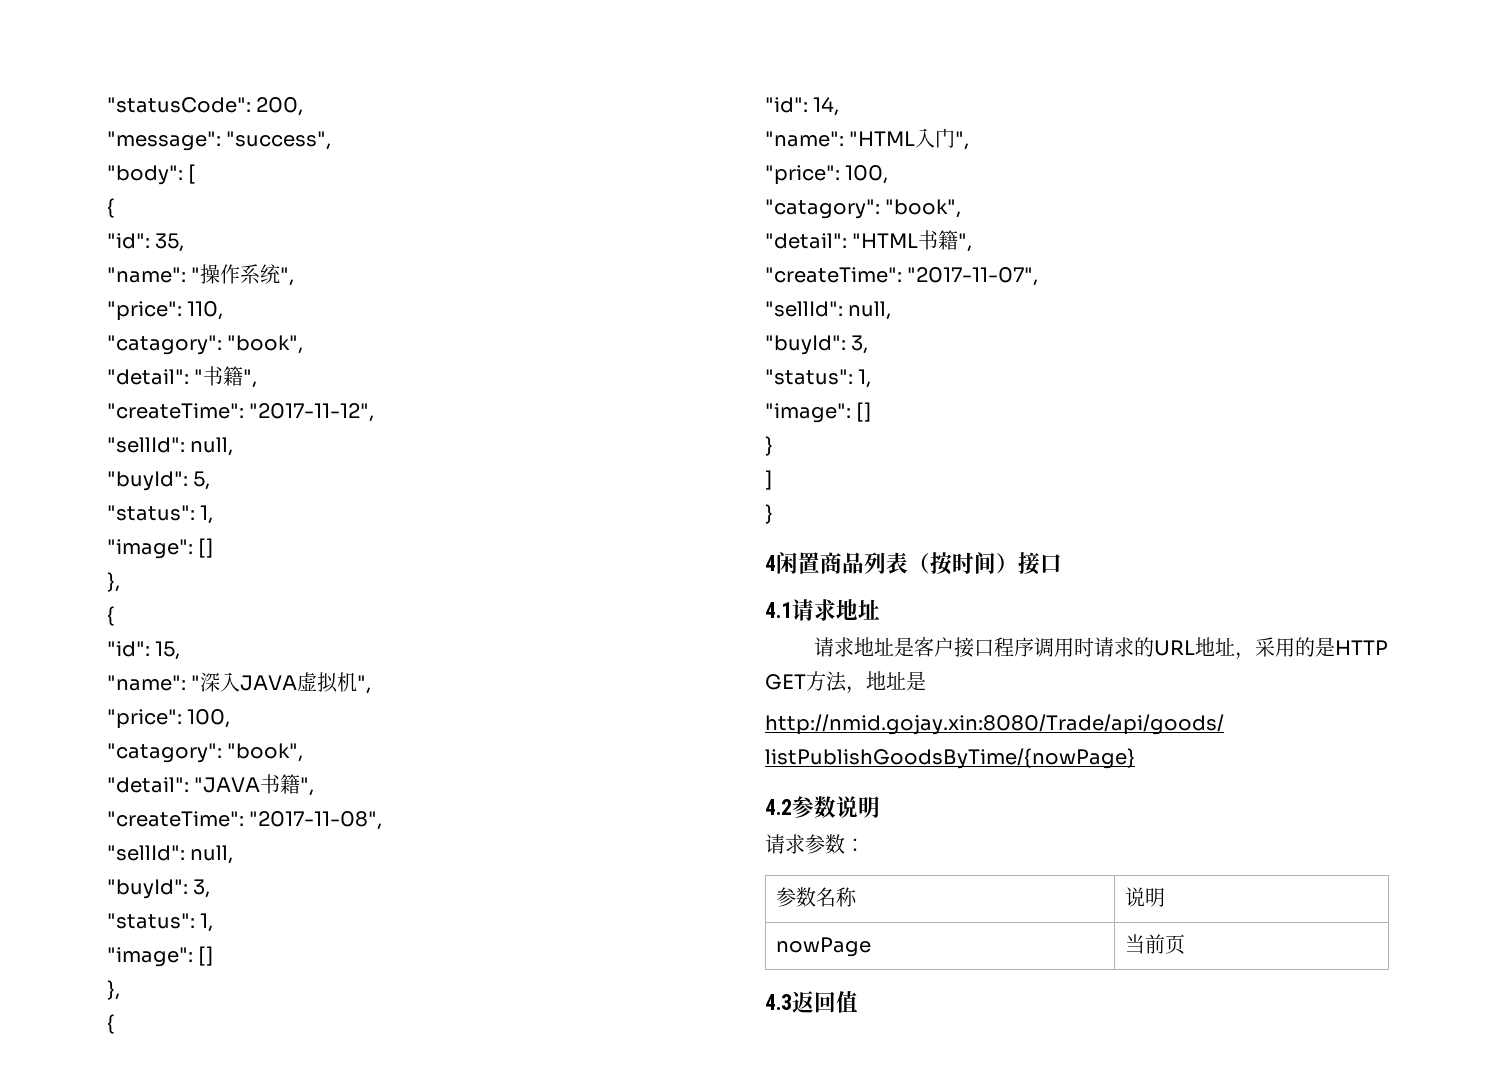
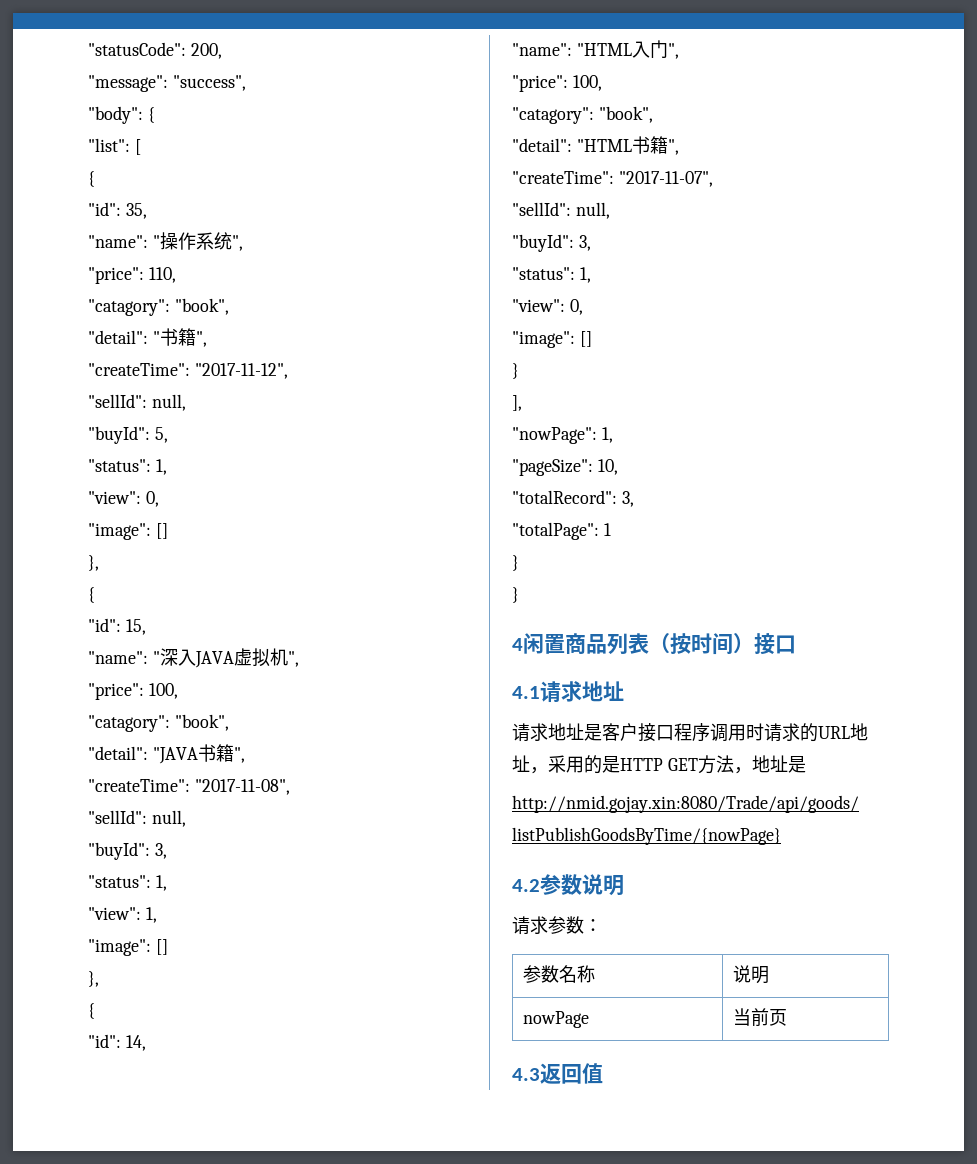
(183, 175) none -> [147,107,155,123] [88,138,130,152] { // "list":
(214, 514) none -> [88,491,159,507] // "view": 0,
(214, 922) none -> [88,907,157,923] // "view": 1,
(872, 378) none -> [512,299,583,315] // "view": 0,
[765,470,773,490] ] -> [512,395,522,411] [512,427,613,444] [512,459,618,476] [512,490,634,507] [512,522,611,540] [512,555,519,571] ], // "nowPage": 1, // "pageSize": 10, // "totalRecord": 3, // "totalPage": 1 // }

